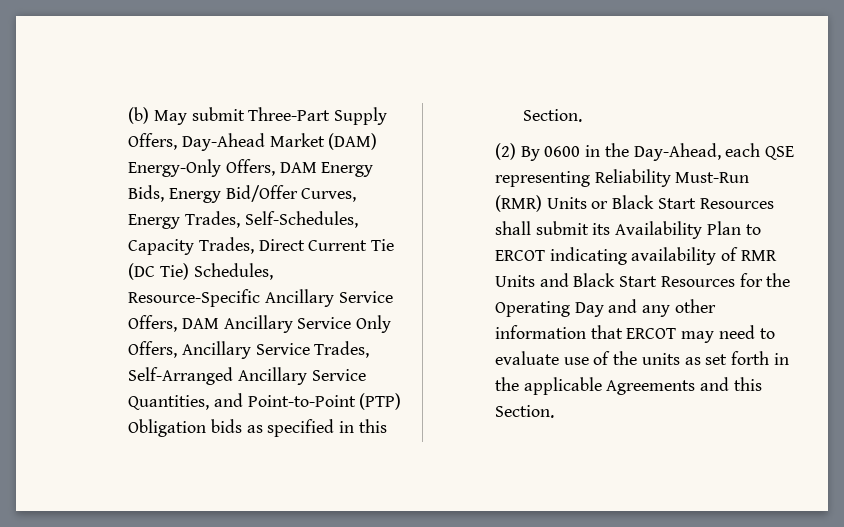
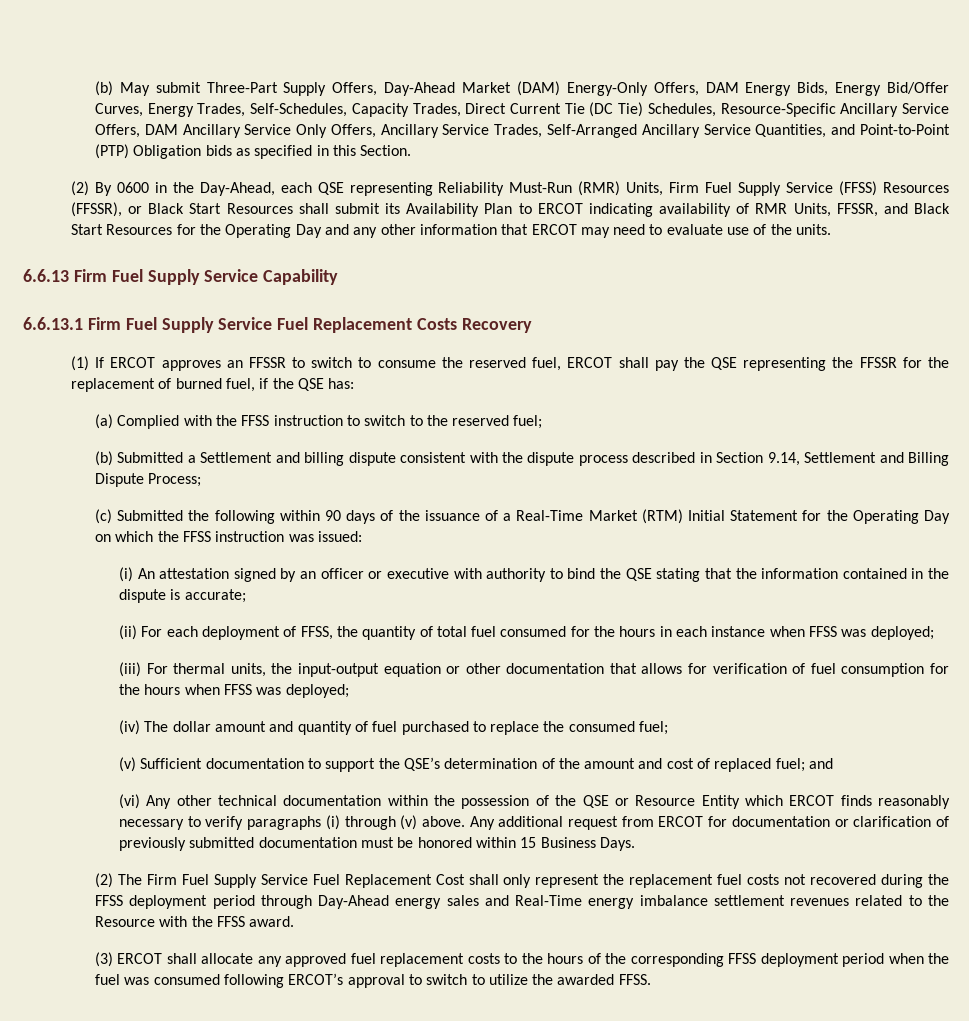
[546,197,587,209] Units -> [626,181,950,196] [70,202,122,217] Units, Firm Fuel Supply Service (FFSS) Resources (FFSSR),
[495,275,536,287] Units -> [793,203,878,217] Units, FFSSR,
[641,351,789,365] [495,377,762,395] [495,405,555,418] units as set forth in the applicable Agreements and this Section. -> [796,224,832,235] [23,269,339,285] [23,317,532,333] [70,356,950,371] [70,378,355,392] [94,414,543,429] [94,451,950,466] [94,473,202,487] [94,509,950,524] [94,531,362,542] [118,567,950,582] [118,589,246,603] [118,625,934,640] [118,662,950,677] [118,684,349,698] [118,720,669,735] [118,757,834,772] [118,794,951,809] [118,815,949,830] [118,837,635,851] [94,873,950,888] [94,895,949,909] [94,916,295,927] [94,952,949,967] [94,973,651,988] units. // 6.6.13 Firm Fuel Supply Service Capability // 6.6.13.1 Firm Fuel Supply Service Fuel Replacement Costs Recovery // (1) If ERCOT approves an FFSSR to switch to consume the reserved fuel, ERCOT shall pay the QSE representing the FFSSR for the replacement of burned fuel, if the QSE has: // (a) Complied with the FFSS instruction to switch to the reserved fuel; // (b) Submitted a Settlement and billing dispute consistent with the dispute process described in Section 9.14, Settlement and Billing Dispute Process; // (c) Submitted the following within 90 days of the issuance of a Real-Time Market (RTM) Initial Statement for the Operating Day on which the FFSS instruction was issued: // (i) An attestation signed by an officer or executive with authority to bind the QSE stating that the information contained in the dispute is accurate; // (ii) For each deployment of FFSS, the quantity of total fuel consumed for the hours in each instance when FFSS was deployed; // (iii) For thermal units, the input-output equation or other documentation that allows for verification of fuel consumption for the hours when FFSS was deployed; // (iv) The dollar amount and quantity of fuel purchased to replace the consumed fuel; // (v) Sufficient documentation to support the QSE’s determination of the amount and cost of replaced fuel; and // (vi) Any other technical documentation within the possession of the QSE or Resource Entity which ERCOT finds reasonably necessary to verify paragraphs (i) through (v) above. Any additional request from ERCOT for documentation or clarification of previously submitted documentation must be honored within 15 Business Days. // (2) The Firm Fuel Supply Service Fuel Replacement Cost shall only represent the replacement fuel costs not recovered during the FFSS deployment period through Day-Ahead energy sales and Real-Time energy imbalance settlement revenues related to the Resource with the FFSS award. // (3) ERCOT shall allocate any approved fuel replacement costs to the hours of the corresponding FFSS deployment period when the fuel was consumed following ERCOT’s approval to switch to utilize the awarded FFSS.

